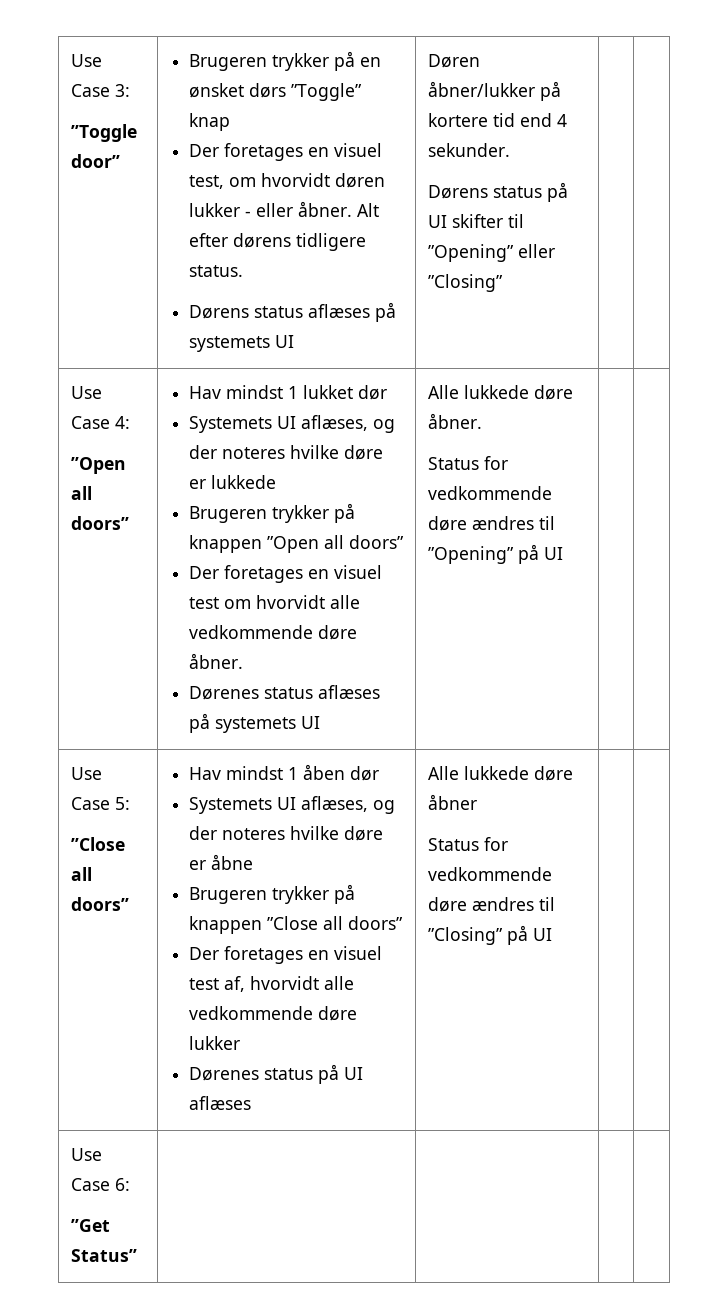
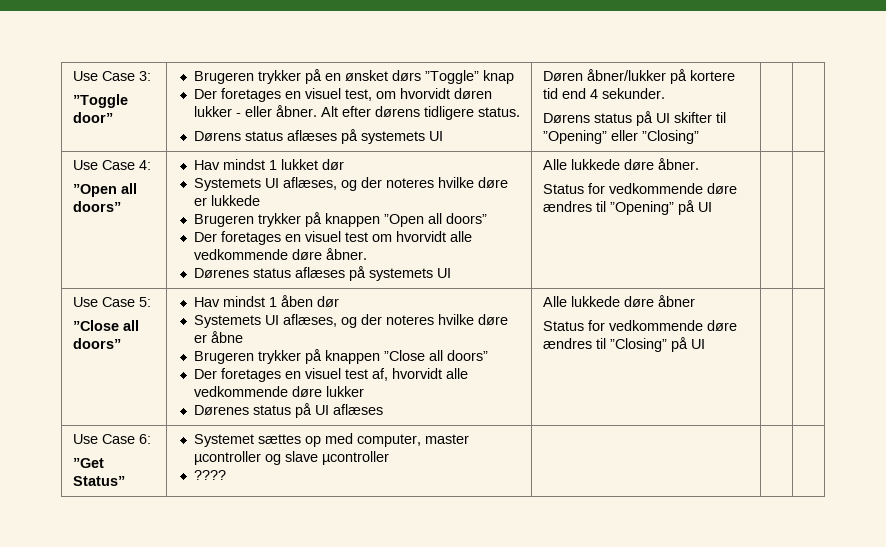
(137, 1255) none -> [193,433,469,447] [193,451,389,465] [193,470,226,480] Systemet sættes op med computer, master µcontroller og slave µcontroller // ????

